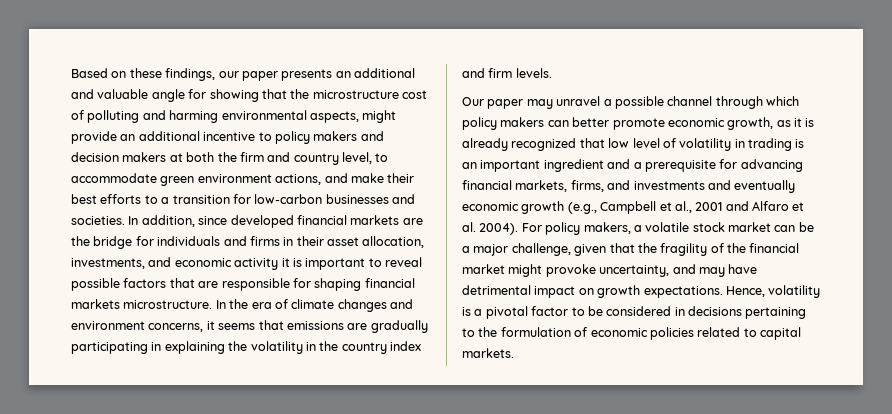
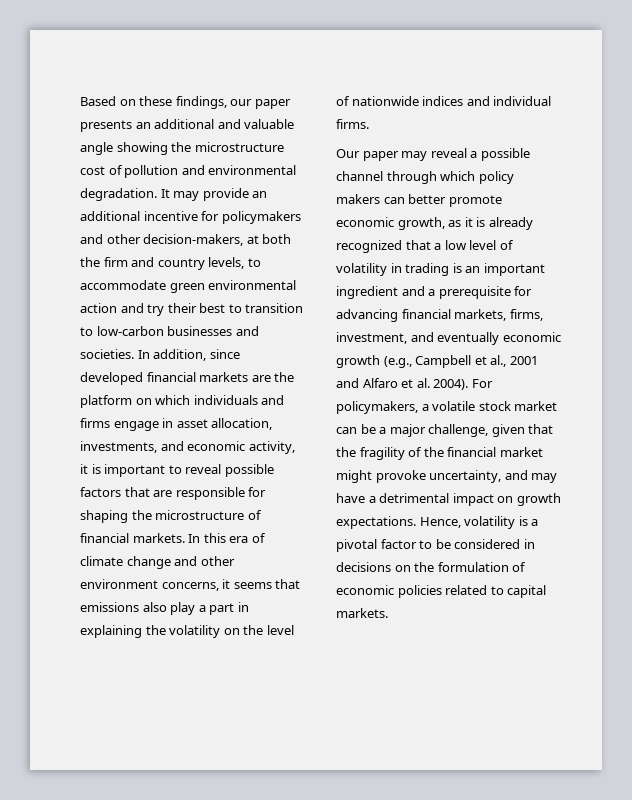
[188,89,287,102] for showing that -> [116,142,168,155] showing
[87,110,397,123] [71,131,384,144] [71,152,167,162] polluting and harming environmental aspects, might provide an additional incentive to policy makers and decision makers -> [124,165,297,178] [80,188,268,201] [80,211,301,224] [80,234,244,246] pollution and environmental degradation. It may provide an additional incentive for policymakers and other decision-makers,
[342,152,372,164] level, -> [208,257,245,269] levels,
[197,173,415,185] [71,194,251,204] environment actions, and make their best efforts to a transition for -> [208,280,297,290] [80,303,304,316] [80,327,93,336] environmental action and try their best to transition to
[93,236,154,249] bridge for -> [80,395,191,408] platform on which
[283,236,324,246] in their -> [113,418,174,431] engage in
[234,258,279,270] activity -> [248,441,295,454] activity,
[364,278,415,288] [71,299,413,312] financial markets microstructure. In the era of climate changes and -> [131,510,262,520] [80,533,266,543] [80,556,235,569] the microstructure of financial markets. In this era of climate change and other
[347,320,428,333] [71,341,421,354] [462,68,552,78] are gradually participating in explaining the volatility in the country index and firm levels. -> [142,602,249,615] [80,625,294,638] [336,96,552,106] [336,119,369,129] also play a part in explaining the volatility on the level of nationwide indices and individual firms.
[556,96,601,106] unravel -> [430,148,467,158] reveal
(605, 143) none -> [434,243,442,250] a
[607,180,705,190] and investments -> [336,332,407,344] investment,
[545,222,631,235] policy makers, -> [336,401,418,414] policymakers,
(758, 269) none -> [368,496,376,503] a
[745,307,807,319] [462,328,475,337] pertaining to -> [394,565,411,572] on

